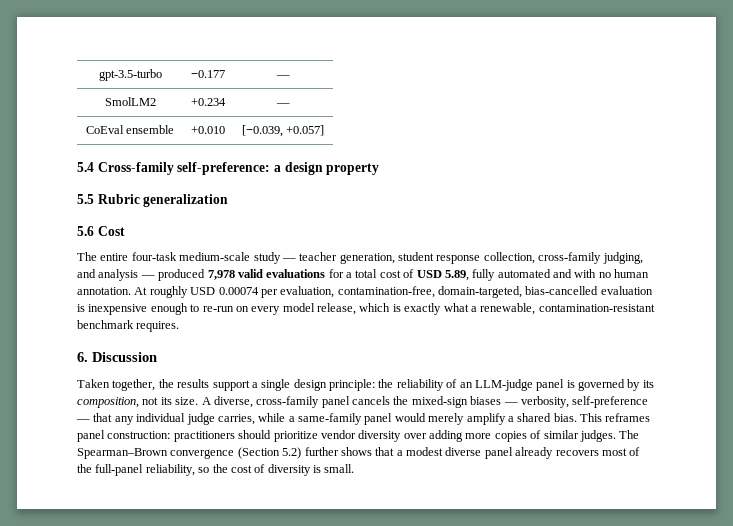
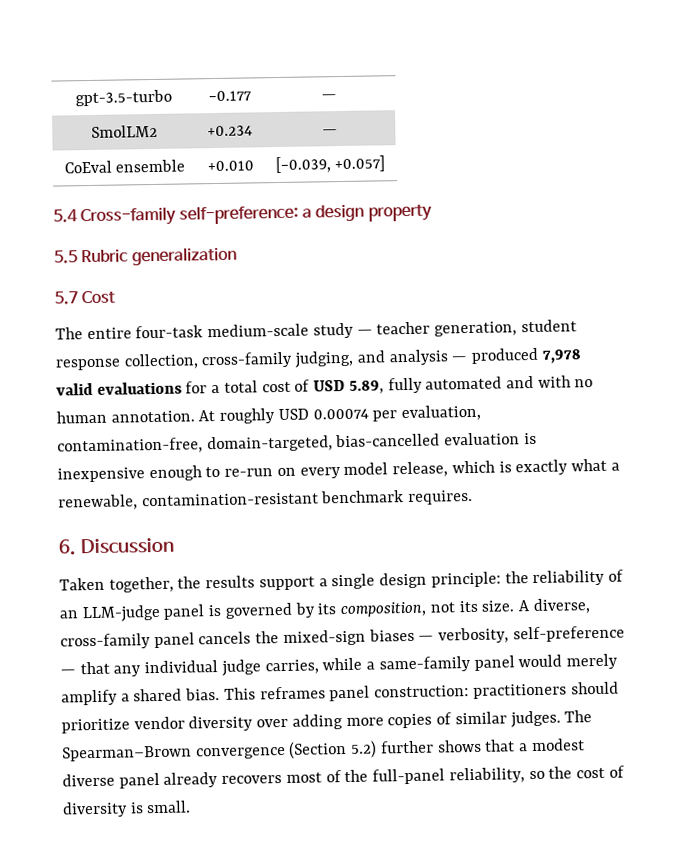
[77,226,94,236] 5.6 -> [54,291,79,305] 5.7

